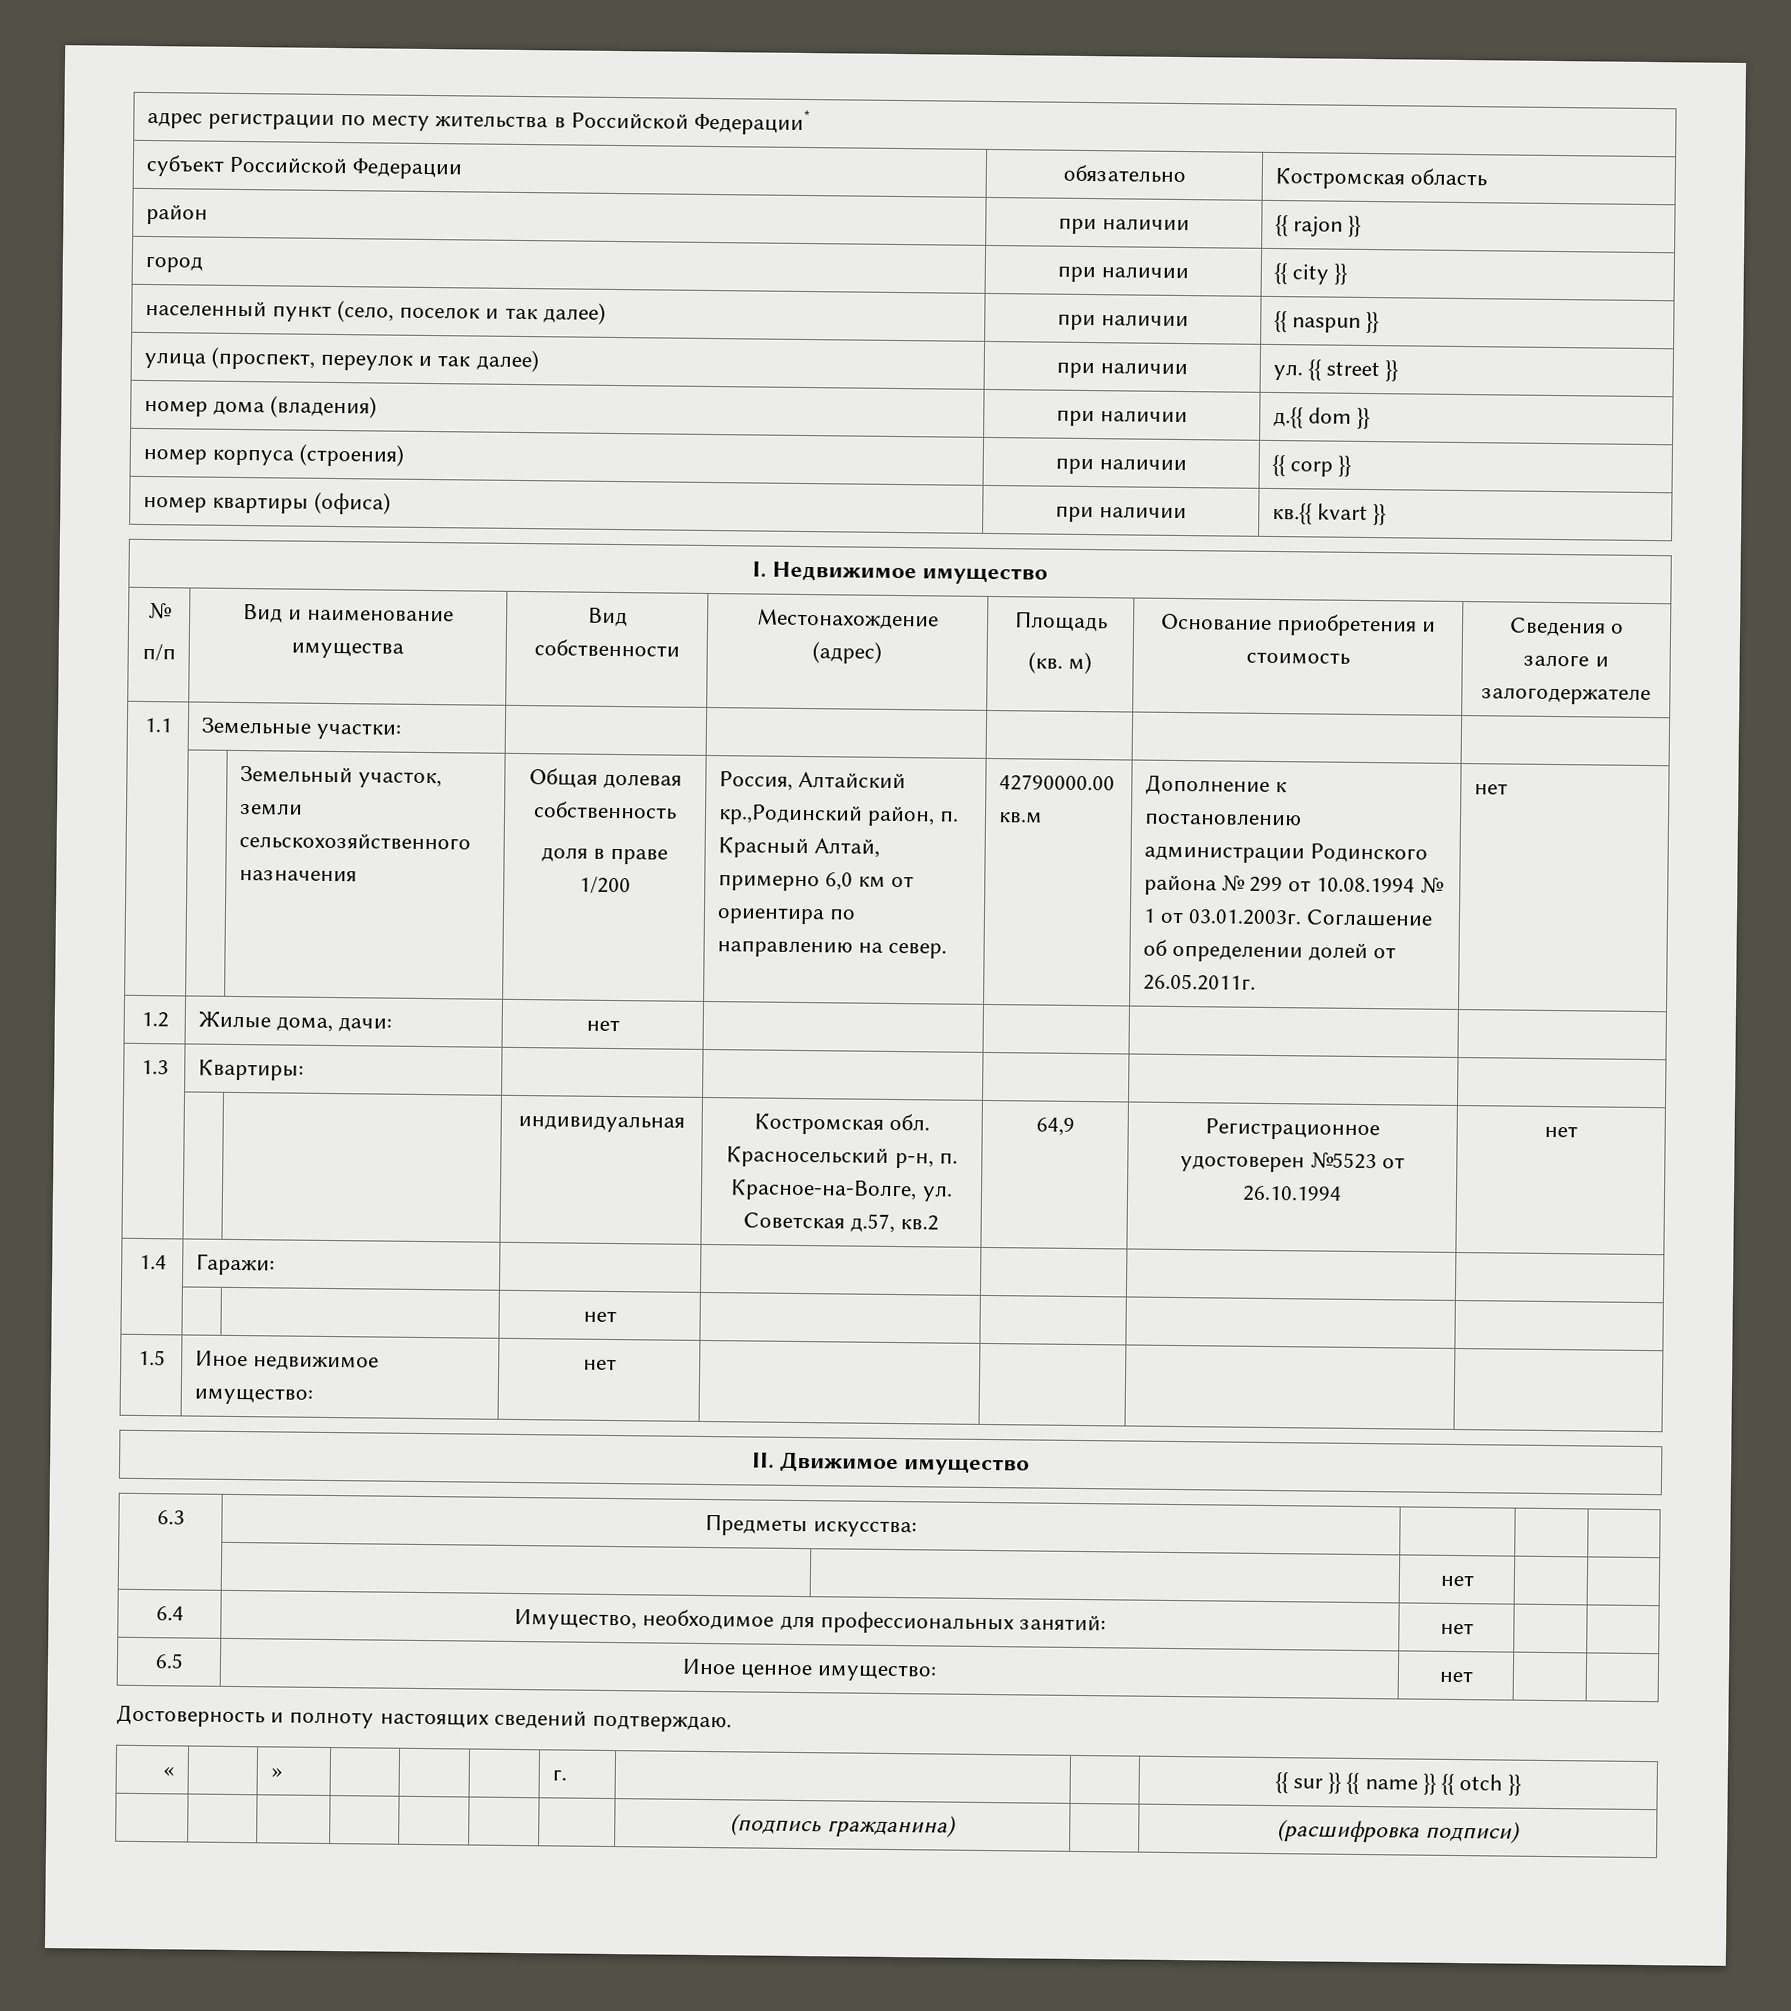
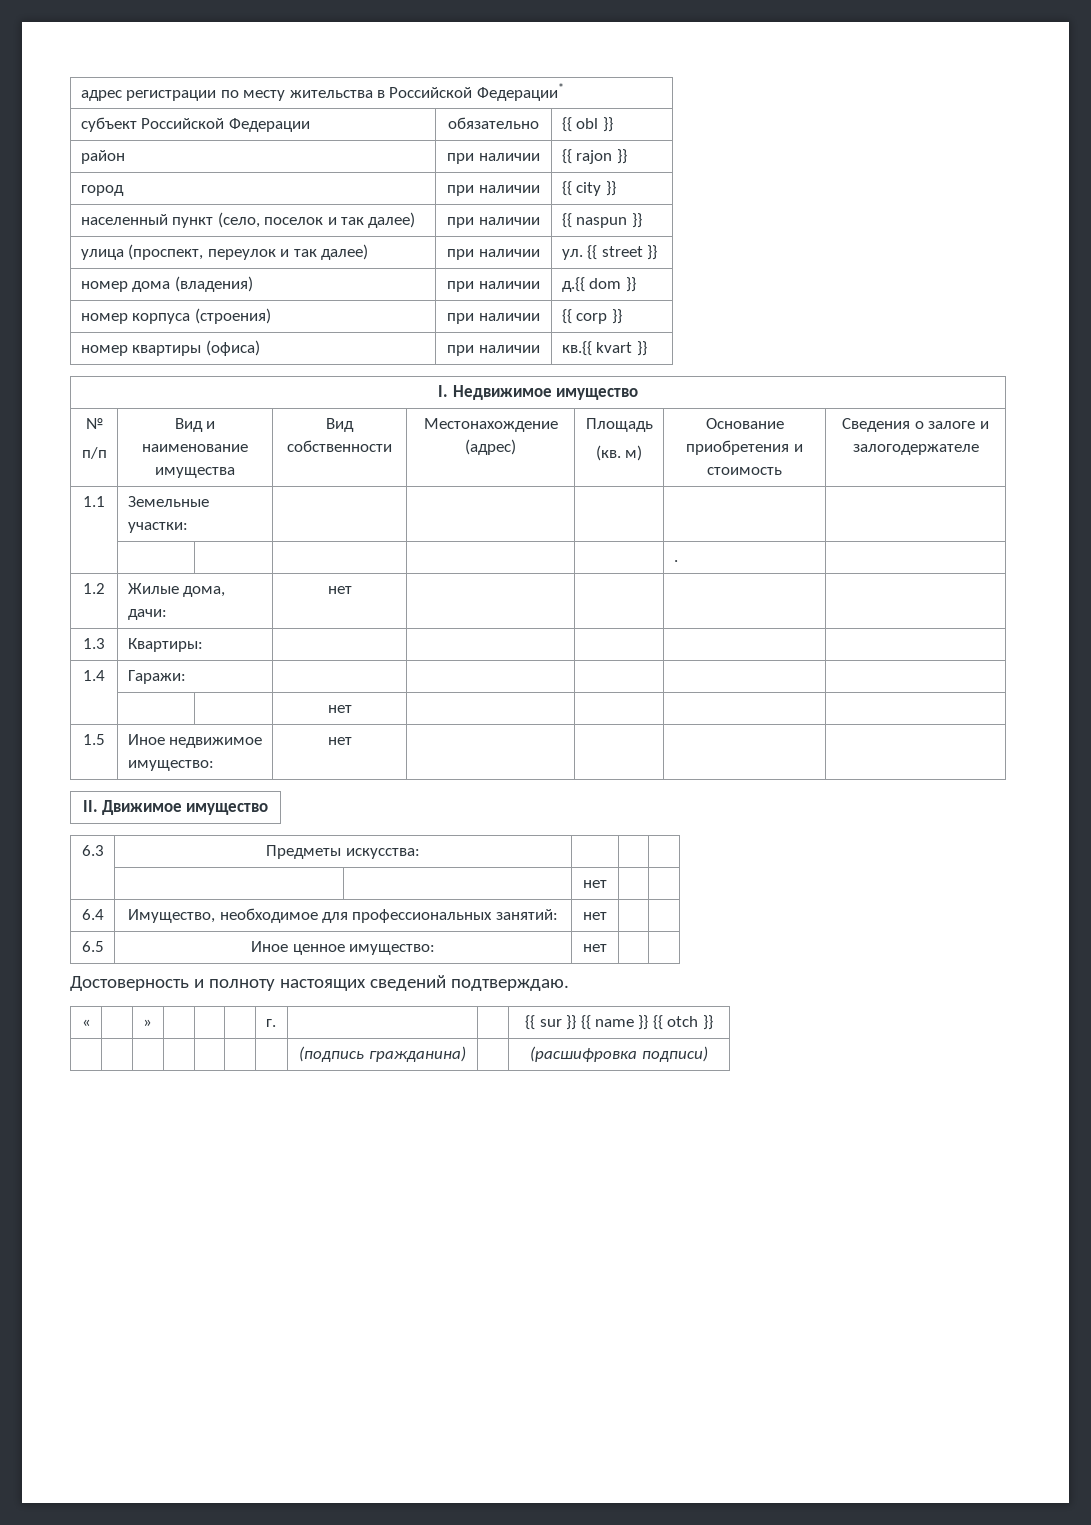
[1274,167,1487,190] Костромская область -> [561,117,613,132] {{ obl }}
[239,766,442,789] [238,803,303,816] [238,831,471,851] [238,869,357,882] [528,768,683,789] [533,801,677,820] [540,847,669,865] [578,876,631,895] [718,771,906,791] [717,804,960,827] [717,837,880,859] [717,872,915,892] [716,907,856,925] [716,940,948,959] [998,774,1115,792] [997,811,1043,824] [1144,774,1287,796] [1143,812,1302,827] [1143,843,1428,864] [1143,874,1444,896] [1142,908,1434,927] [1142,939,1397,963] [1142,973,1256,991] [1473,783,1508,795] Земельный участок, земли сельскохозяйственного назначения | Общая долевая собственность // доля в праве 1/200 | Россия, Алтайский кр.,Родинский район, п. Красный Алтай, примерно 6,0 км от ориентира по направлению на север. | 42790000.00 кв.м | Дополнение к постановлению администрации Родинского района № 299 от 10.08.1994 № 1 от 03.01.2003г. Соглашение об определении долей от 26.05.2011г. | нет -> [673,560,678,562] | | | | . |
[518,1114,685,1133] [753,1113,931,1135] [726,1146,958,1169] [730,1179,953,1202] [742,1212,940,1234] [1035,1117,1075,1136] [1205,1118,1380,1141] [1180,1152,1405,1173] [1242,1185,1342,1202] [1544,1125,1578,1138] // | | | индивидуальная | Костромская обл. Красносельский р-н, п. Красное-на-Волге, ул. Советская д.57, кв.2 | 64,9 | Регистрационное удостоверен №5523 от 26.10.1994 | нет -> (203, 645) none

